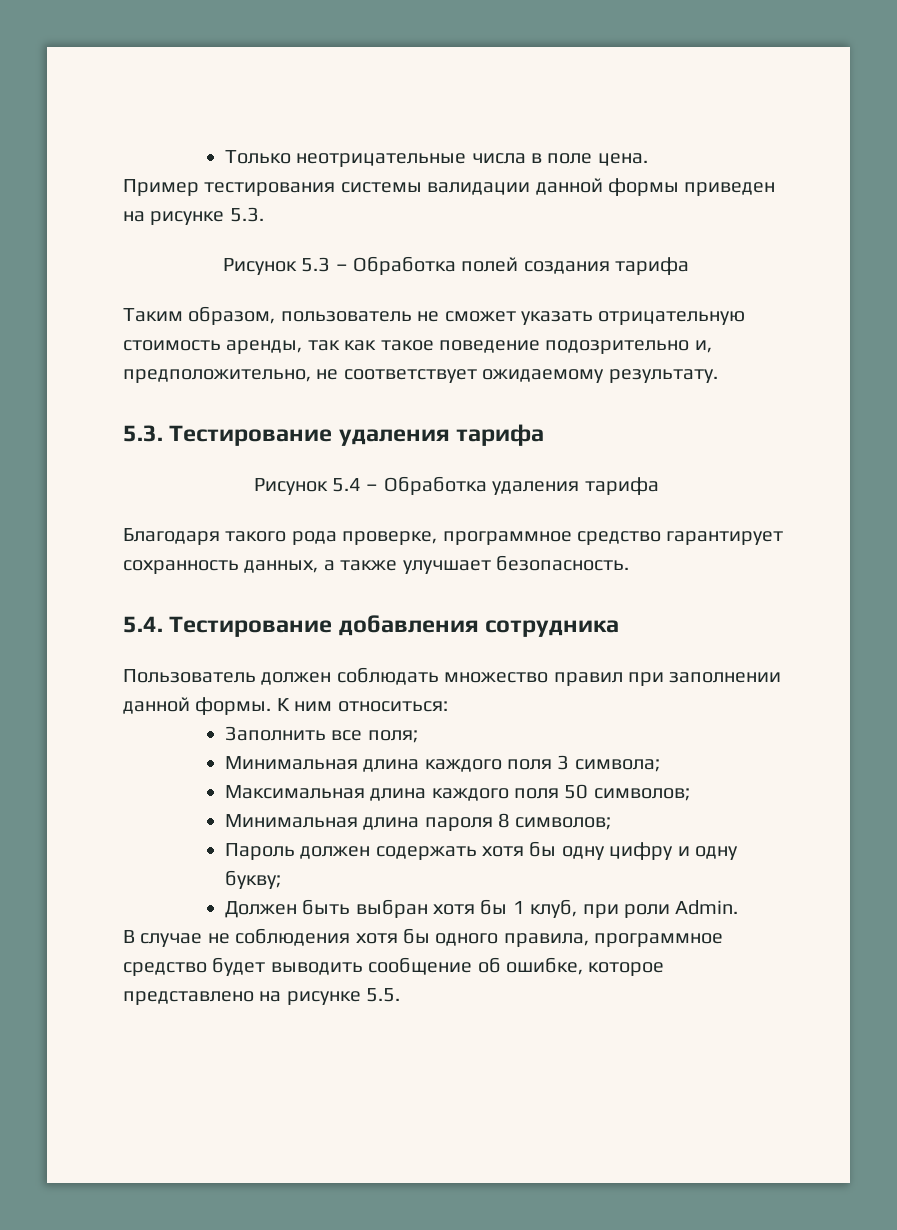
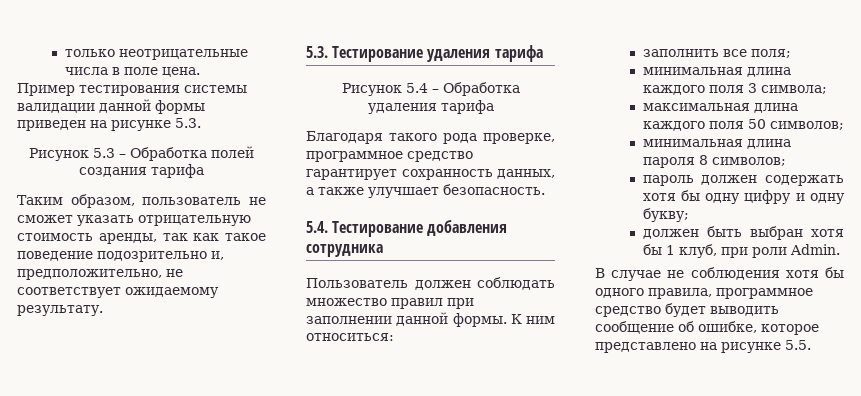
[224,150,291,164] Только -> [64,49,115,57] только
[224,726,326,741] Заполнить -> [642,49,719,57] заполнить
[224,756,358,770] Минимальная -> [642,67,743,75] минимальная
[224,785,365,799] Максимальная -> [642,103,750,111] максимальная
[224,814,358,828] Минимальная -> [642,139,743,147] минимальная
[224,843,295,860] Пароль -> [642,175,694,186] пароль
[224,901,297,918] Должен -> [642,229,699,239] должен

